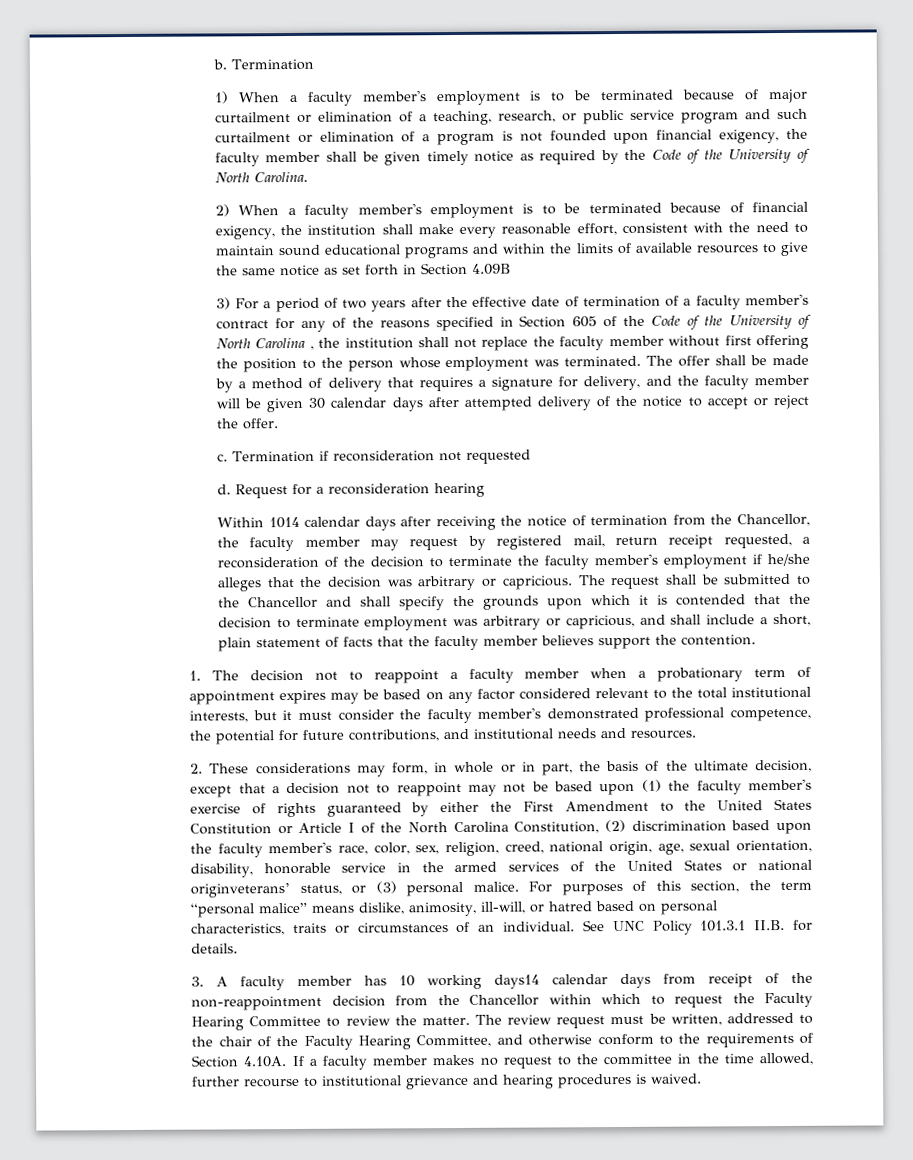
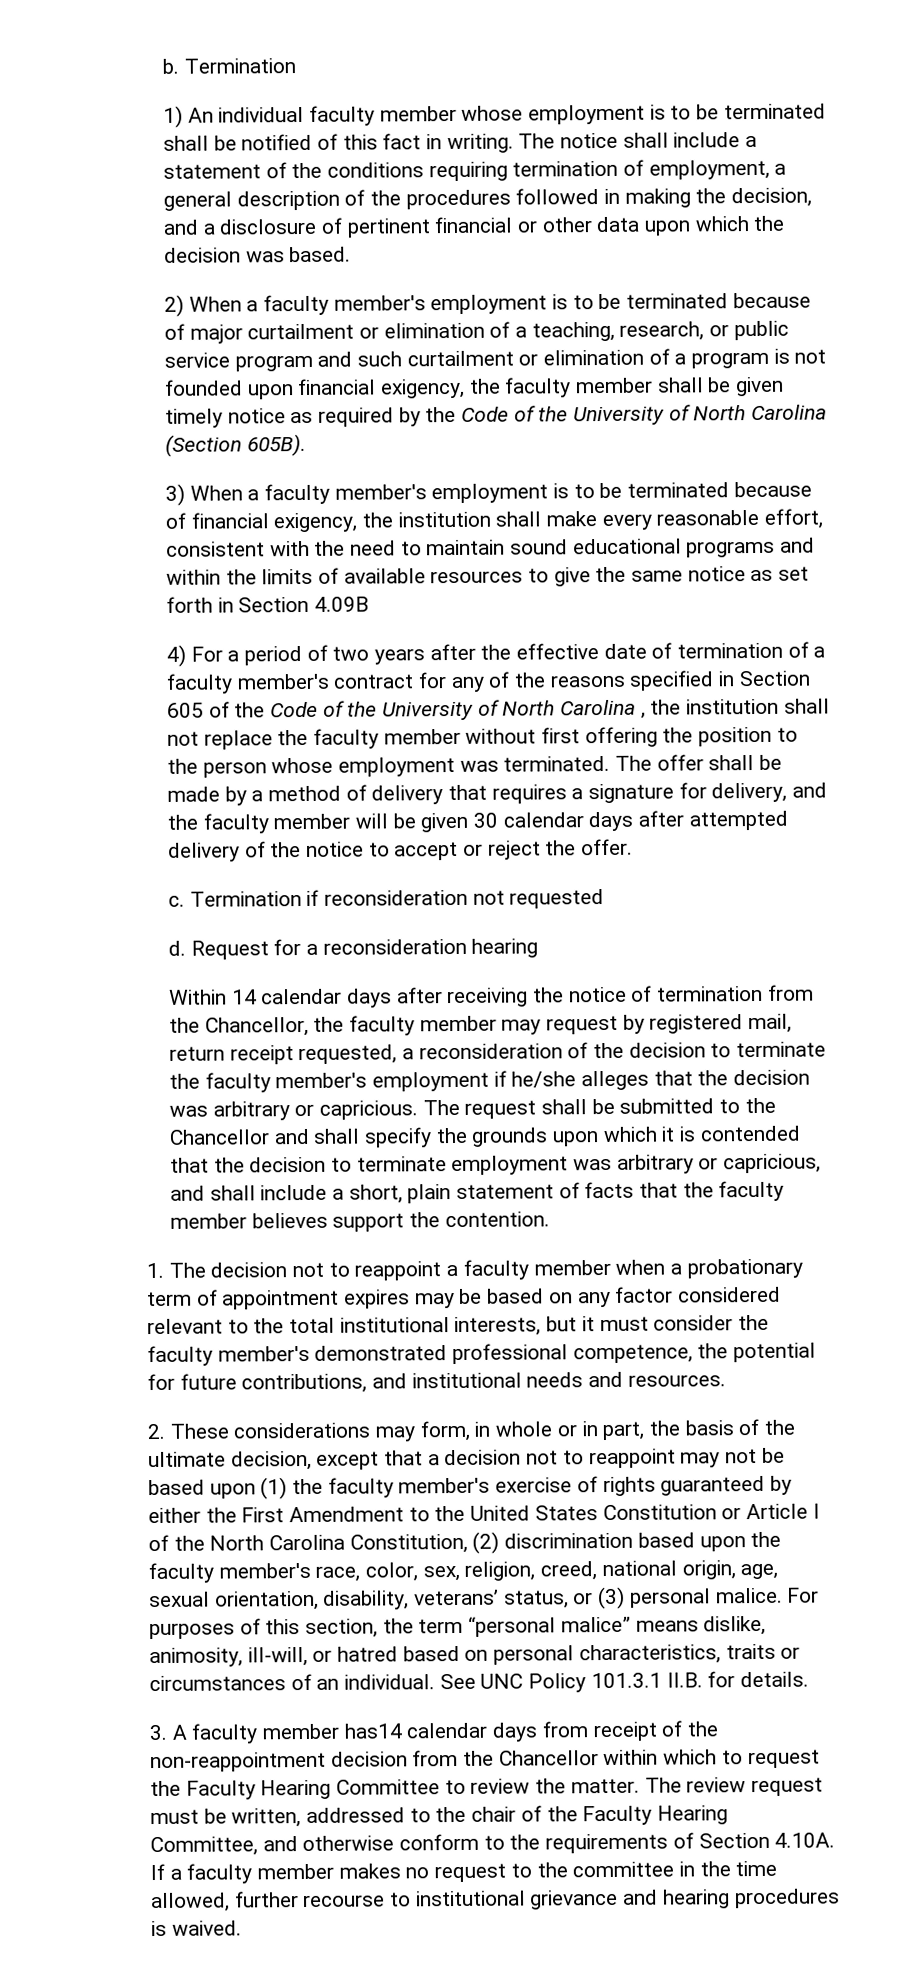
(229, 97) none -> [187,103,826,126] [162,132,757,154] [162,159,787,182] [162,187,812,211] [162,215,785,238] [163,246,352,263] [163,294,184,317] An individual faculty member whose employment is to be terminated shall be notified of this fact in writing. The notice shall include a statement of the conditions requiring termination of employment, a general description of the procedures followed in making the decision, and a disclosure of pertinent financial or other data upon which the decision was based. // 2)
[253,171,308,183] [214,204,230,217] Carolina. // 2) -> [750,404,827,421] [164,433,306,457] [164,483,185,506] Carolina (Section 605B). // 3)
[215,297,231,310] 3) -> [165,644,186,667] 4)
[268,516,300,529] 1014 -> [231,989,257,1005] 14
[263,859,812,875] [190,883,291,898] honorable service in the armed services of the United States or national originveterans’ -> [414,1589,500,1606] veterans’
[364,974,541,990] has 10 working days14 -> [343,1723,402,1739] has14

